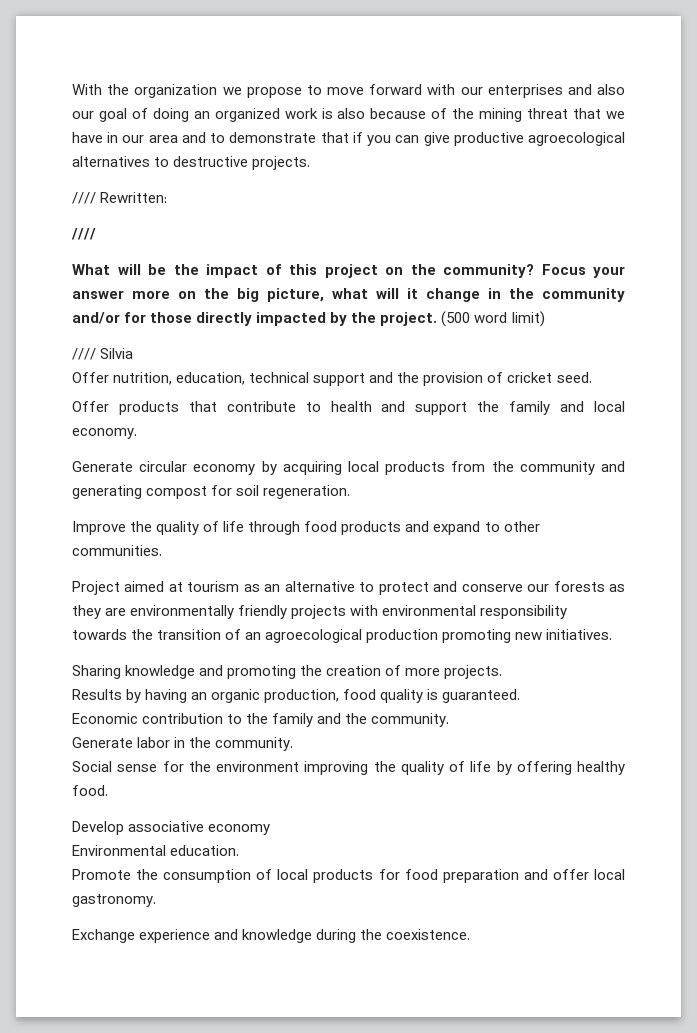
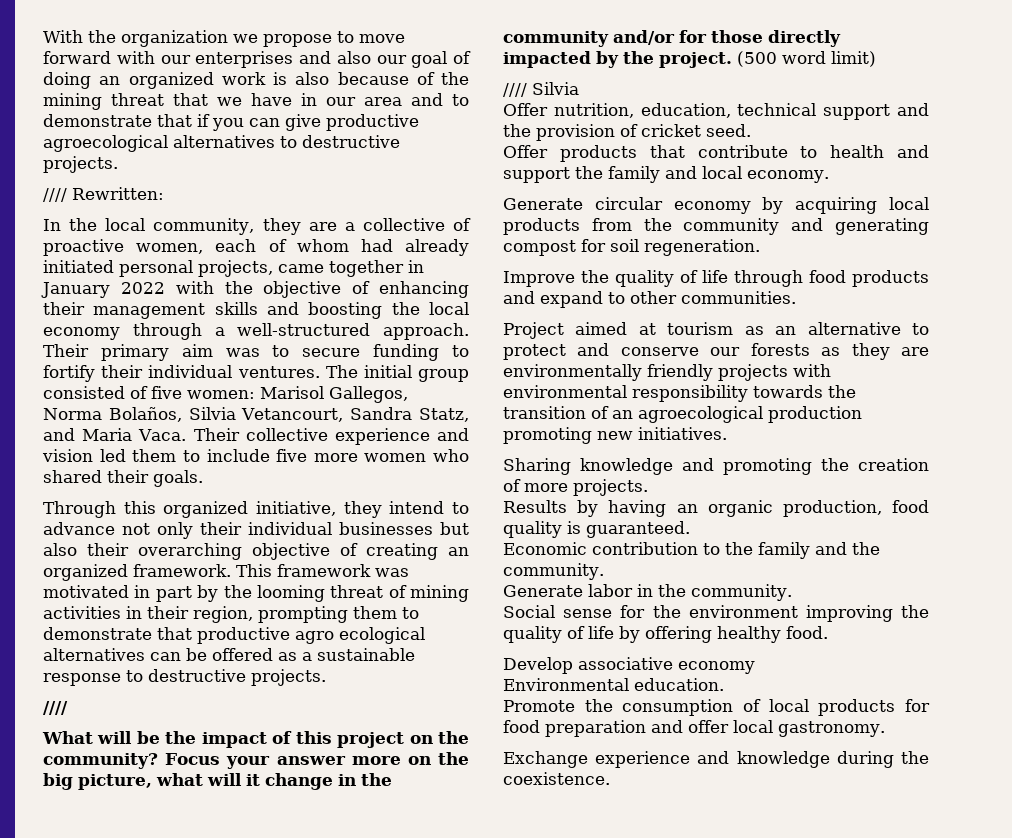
(168, 197) none -> [43,218,471,235] [43,239,469,256] [43,260,424,277] [41,281,469,298] [43,302,469,319] [43,323,469,340] [43,344,469,361] [43,365,470,382] [43,386,408,403] [43,407,469,422] [43,428,469,445] [42,449,469,462] [43,470,203,487] [43,501,470,518] [43,522,469,539] [43,543,469,560] [43,564,409,581] [43,585,469,602] [43,606,419,623] [43,627,425,644] [43,648,415,661] [43,669,326,686] // In the local community, they are a collective of proactive women, each of whom had already initiated personal projects, came together in January 2022 with the objective of enhancing their management skills and boosting the local economy through a well-structured approach. Their primary aim was to secure funding to fortify their individual ventures. The initial group consisted of five women: Marisol Gallegos, Norma Bolaños, Silvia Vetancourt, Sandra Statz, and Maria Vaca. Their collective experience and vision led them to include five more women who shared their goals. // Through this organized initiative, they intend to advance not only their individual businesses but also their overarching objective of creating an organized framework. This framework was motivated in part by the looming threat of mining activities in their region, prompting them to demonstrate that productive agro ecological alternatives can be offered as a sustainable response to destructive projects.

